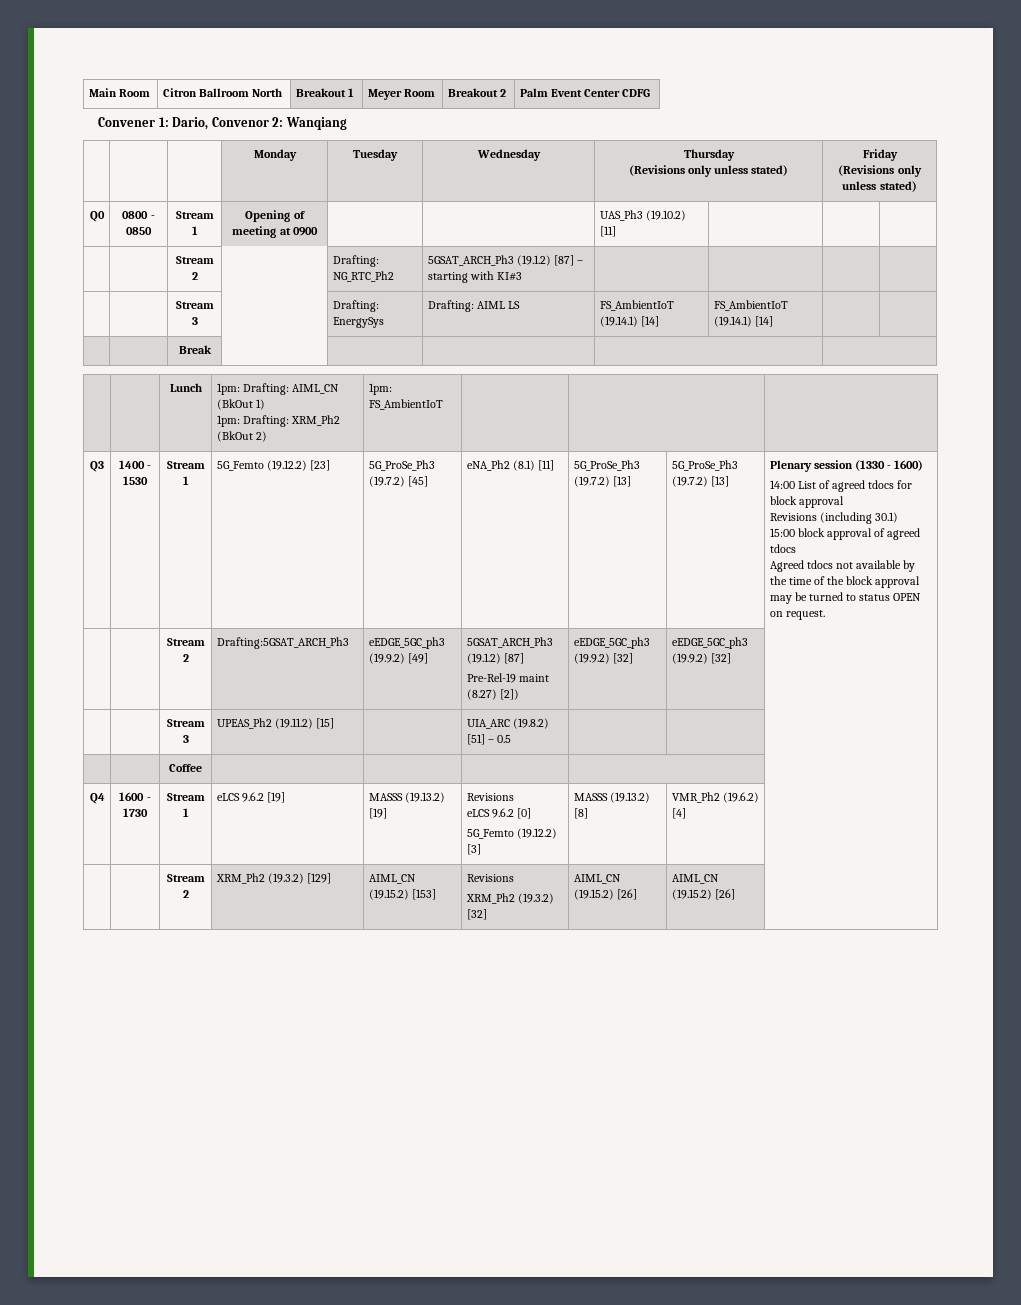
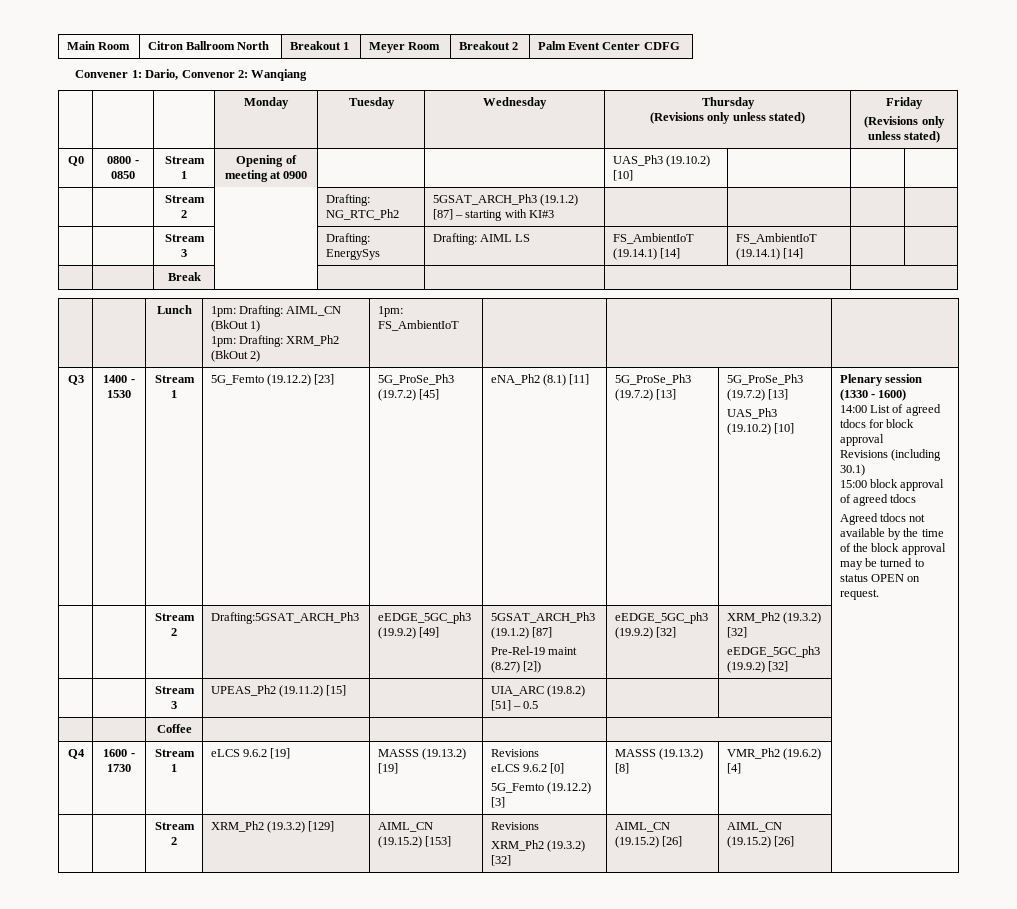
[599,226,616,237] [11] -> [612,170,633,181] [10]
(729, 481) none -> [726,408,777,419] [726,423,795,435] // UAS_Ph3 (19.10.2) [10]
(633, 658) none -> [726,612,822,624] [726,627,747,638] XRM_Ph2 (19.3.2) [32] //

